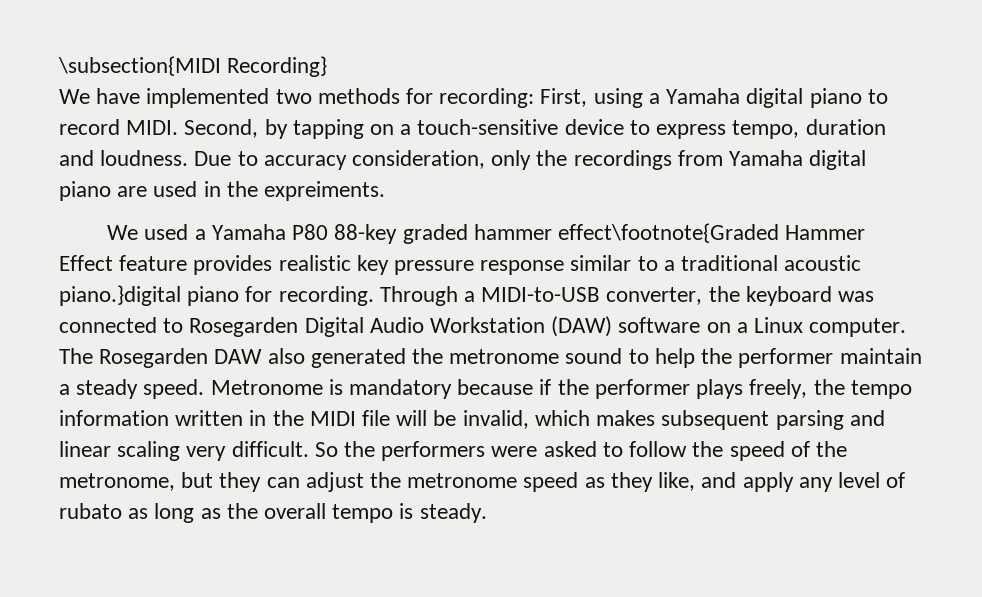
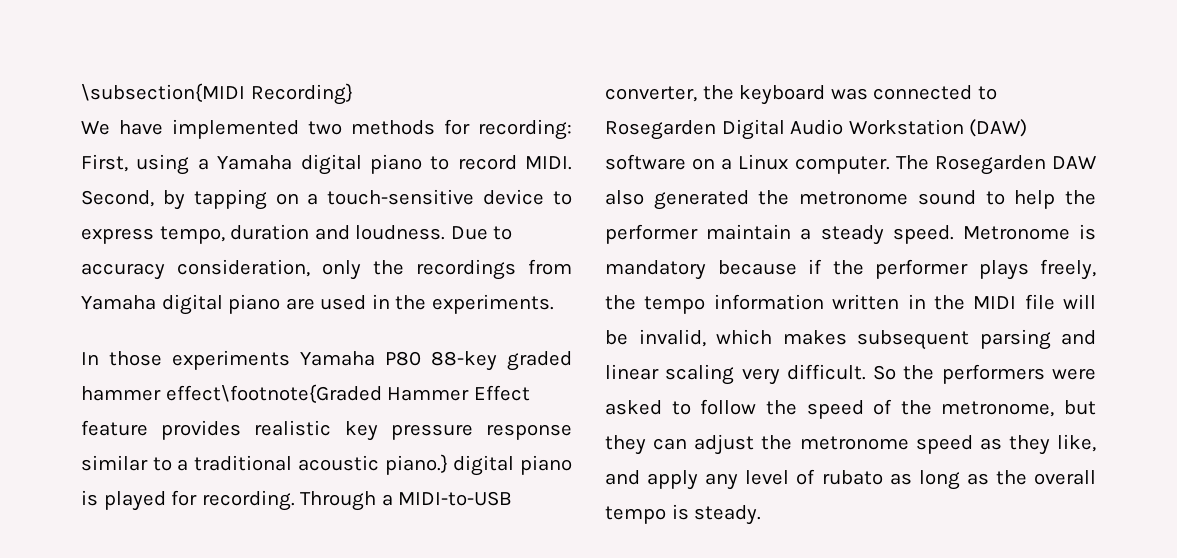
[264,181,386,201] [107,224,206,240] expreiments. // We used a -> [431,294,554,314] [81,350,290,370] experiments. // In those experiments
[59,285,240,306] piano.}digital piano -> [384,454,572,476] [81,490,166,511] piano.} digital piano is played

